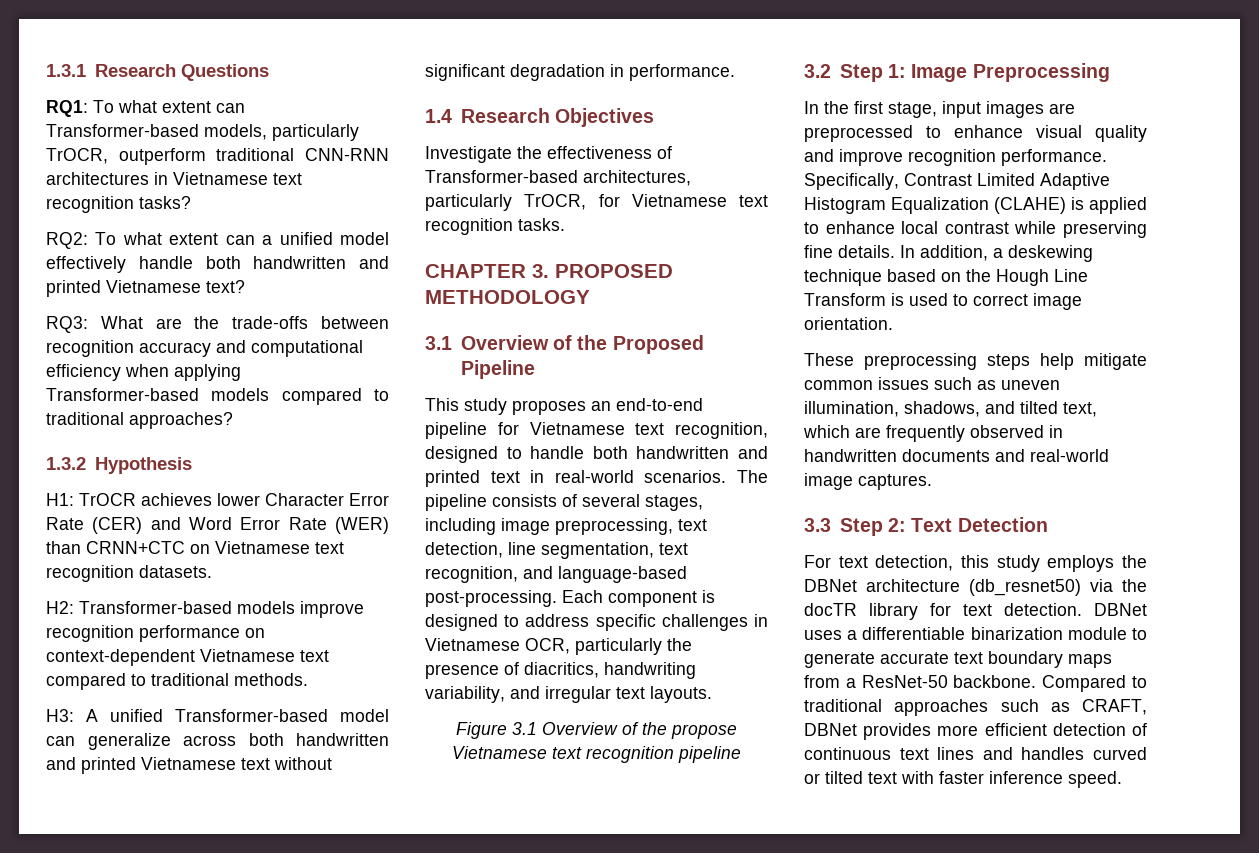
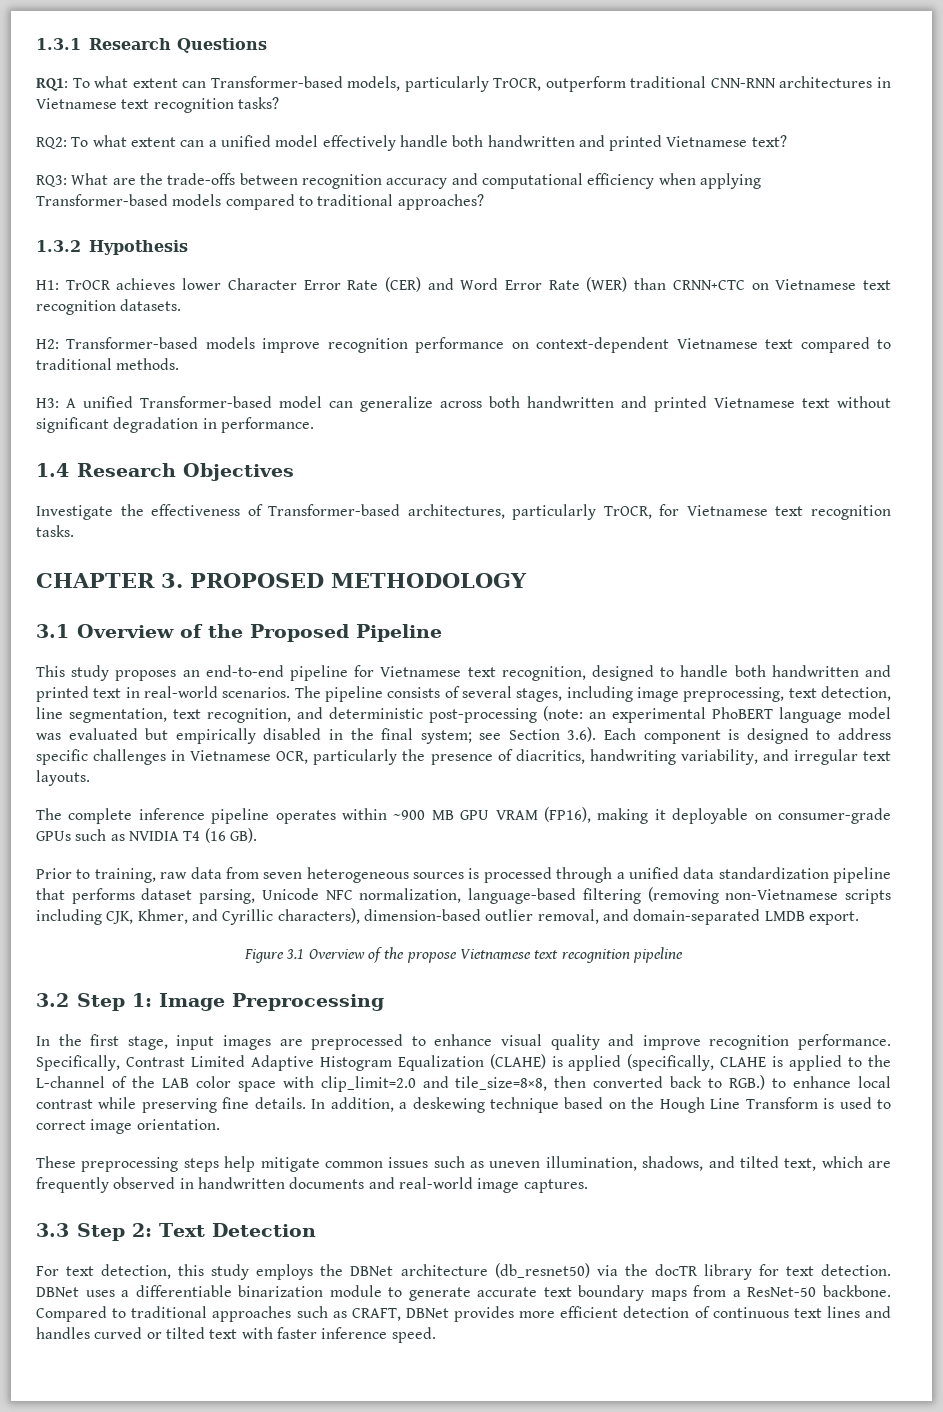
[558,566,687,583] [425,590,557,607] language-based post-processing. -> [329,706,891,723] [36,727,597,744] deterministic post-processing (note: an experimental PhoBERT language model was evaluated but empirically disabled in the final system; see Section 3.6).
(712, 694) none -> [36,807,891,824] [36,828,257,843] [36,867,891,883] [36,887,892,904] [36,908,859,925] // The complete inference pipeline operates within ~900 MB GPU VRAM (FP16), making it deployable on consumer-grade GPUs such as NVIDIA T4 (16 GB). // Prior to training, raw data from seven heterogeneous sources is processed through a unified data standardization pipeline that performs dataset parsing, Unicode NFC normalization, language-based filtering (removing non-Vietnamese scripts including CJK, Khmer, and Cyrillic characters), dimension-based outlier removal, and domain-separated LMDB export.
(1147, 205) none -> [627,1054,892,1071] [36,1075,766,1092] (specifically, CLAHE is applied to the L-channel of the LAB color space with clip_limit=2.0 and tile_size=8×8, then converted back to RGB.)

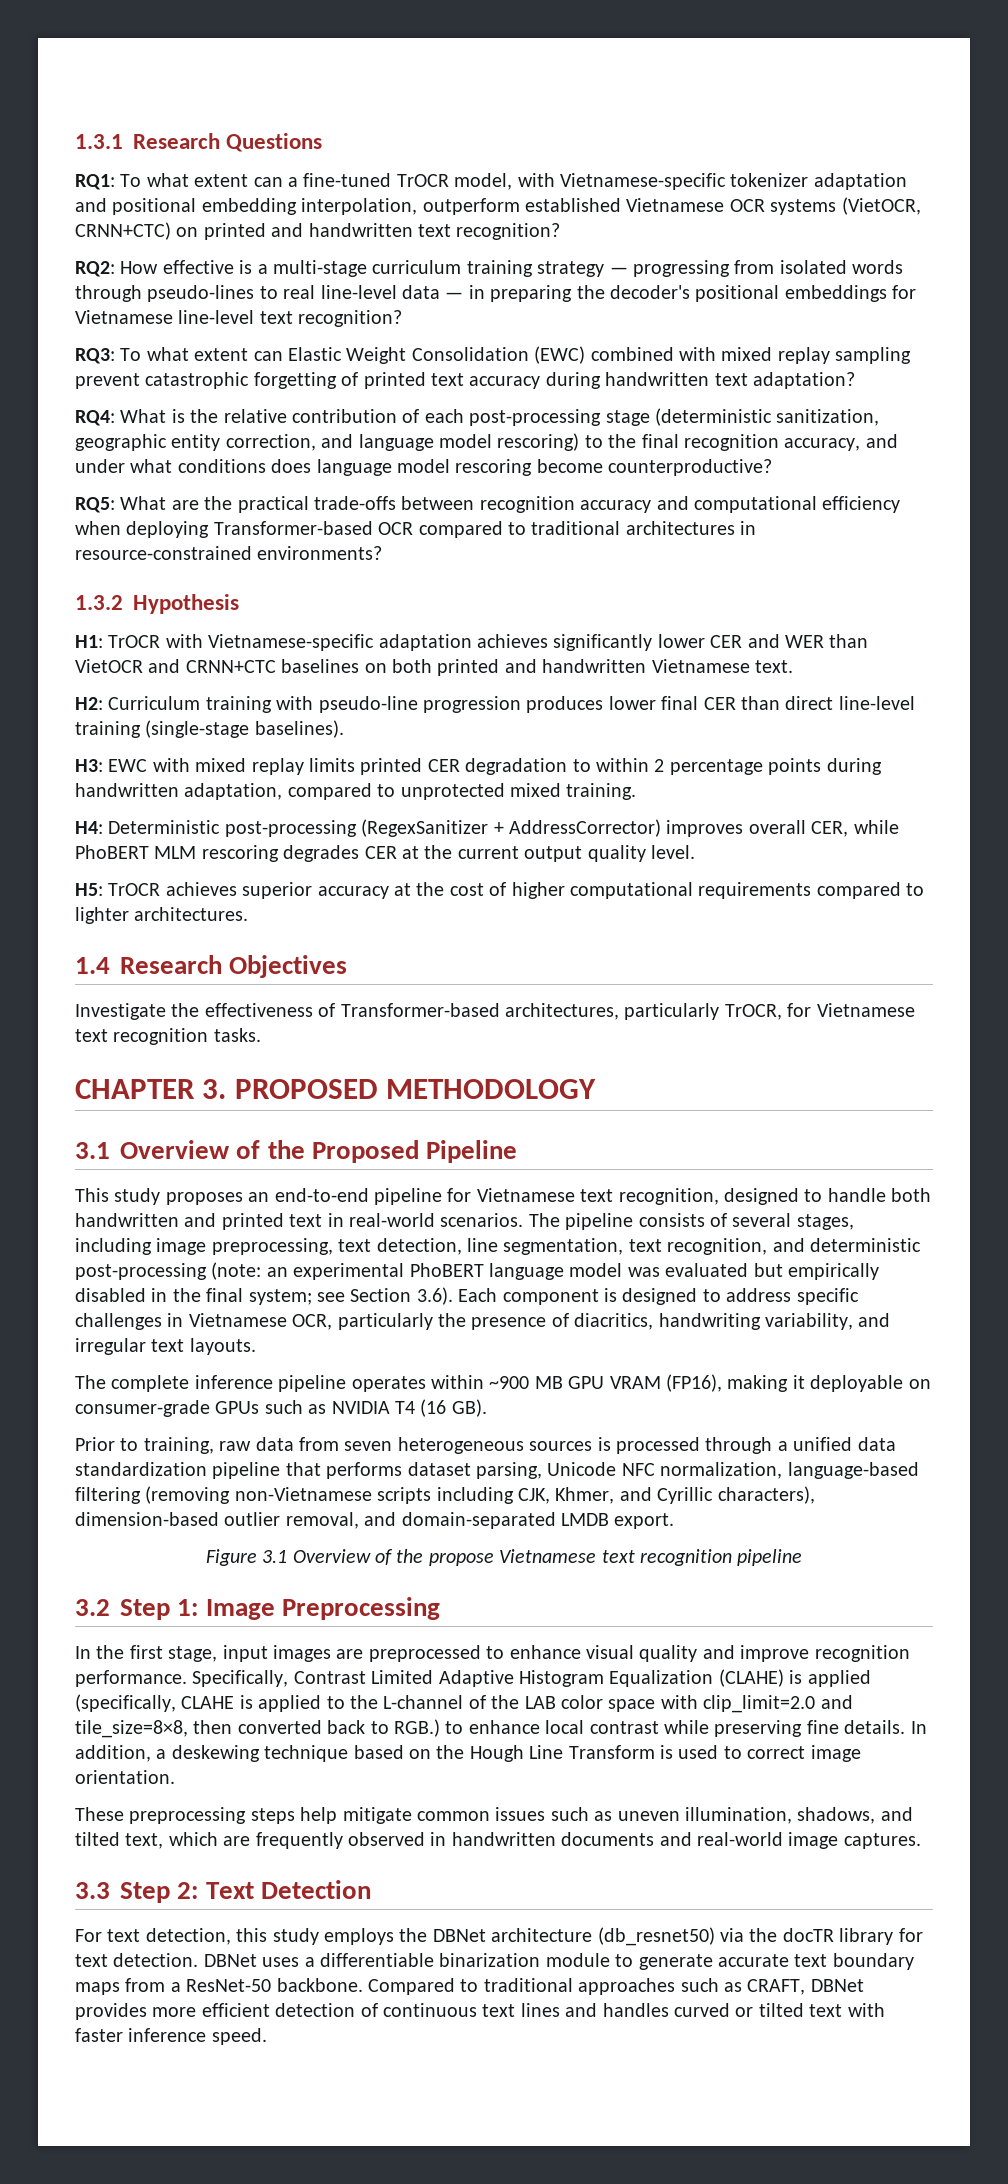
[210,76,892,92] [36,97,279,113] [36,135,787,151] [36,175,67,187] Transformer-based models, particularly TrOCR, outperform traditional CNN-RNN architectures in Vietnamese text recognition tasks? // RQ2: To what extent can a unified model effectively handle both handwritten and printed Vietnamese text? // RQ3: -> [288,173,907,190] [75,197,921,215] [75,222,561,240] [75,260,904,277] [75,285,917,302] [75,310,403,327] [75,346,912,364] [75,372,855,389] [75,408,880,426] [75,433,898,451] [75,459,773,476] [75,497,115,513] a fine-tuned TrOCR model, with Vietnamese-specific tokenizer adaptation and positional embedding interpolation, outperform established Vietnamese OCR systems (VietOCR, CRNN+CTC) on printed and handwritten text recognition? // RQ2: How effective is a multi-stage curriculum training strategy — progressing from isolated words through pseudo-lines to real line-level data — in preparing the decoder's positional embeddings for Vietnamese line-level text recognition? // RQ3: To what extent can Elastic Weight Consolidation (EWC) combined with mixed replay sampling prevent catastrophic forgetting of printed text accuracy during handwritten text adaptation? // RQ4: What is the relative contribution of each post-processing stage (deterministic sanitization, geographic entity correction, and language model rescoring) to the final recognition accuracy, and under what conditions does language model rescoring become counterproductive? // RQ5:
(163, 179) none -> [237,496,309,513] practical
[699,173,761,189] [36,194,484,210] [36,240,188,255] [36,277,892,292] [36,299,182,315] [36,337,892,353] [36,358,180,370] [36,396,891,412] [36,417,314,433] applying Transformer-based models compared to traditional approaches? // 1.3.2 Hypothesis // H1: TrOCR achieves lower Character Error Rate (CER) and Word Error Rate (WER) than CRNN+CTC on Vietnamese text recognition datasets. // H2: Transformer-based models improve recognition performance on context-dependent Vietnamese text compared to traditional methods. // H3: A unified Transformer-based model can generalize across both handwritten and printed Vietnamese text without significant degradation in performance. -> [126,521,757,538] [75,546,383,560] [75,594,239,614] [75,634,869,651] [75,659,793,676] [75,696,915,713] [75,720,344,738] [75,758,882,775] [75,783,637,800] [75,819,899,837] [75,845,695,862] [75,882,925,899] [75,907,249,924] deploying Transformer-based OCR compared to traditional architectures in resource-constrained environments? // 1.3.2 Hypothesis // H1: TrOCR with Vietnamese-specific adaptation achieves significantly lower CER and WER than VietOCR and CRNN+CTC baselines on both printed and handwritten Vietnamese text. // H2: Curriculum training with pseudo-line progression produces lower final CER than direct line-level training (single-stage baselines). // H3: EWC with mixed replay limits printed CER degradation to within 2 percentage points during handwritten adaptation, compared to unprotected mixed training. // H4: Deterministic post-processing (RegexSanitizer + AddressCorrector) improves overall CER, while PhoBERT MLM rescoring degrades CER at the current output quality level. // H5: TrOCR achieves superior accuracy at the cost of higher computational requirements compared to lighter architectures.

